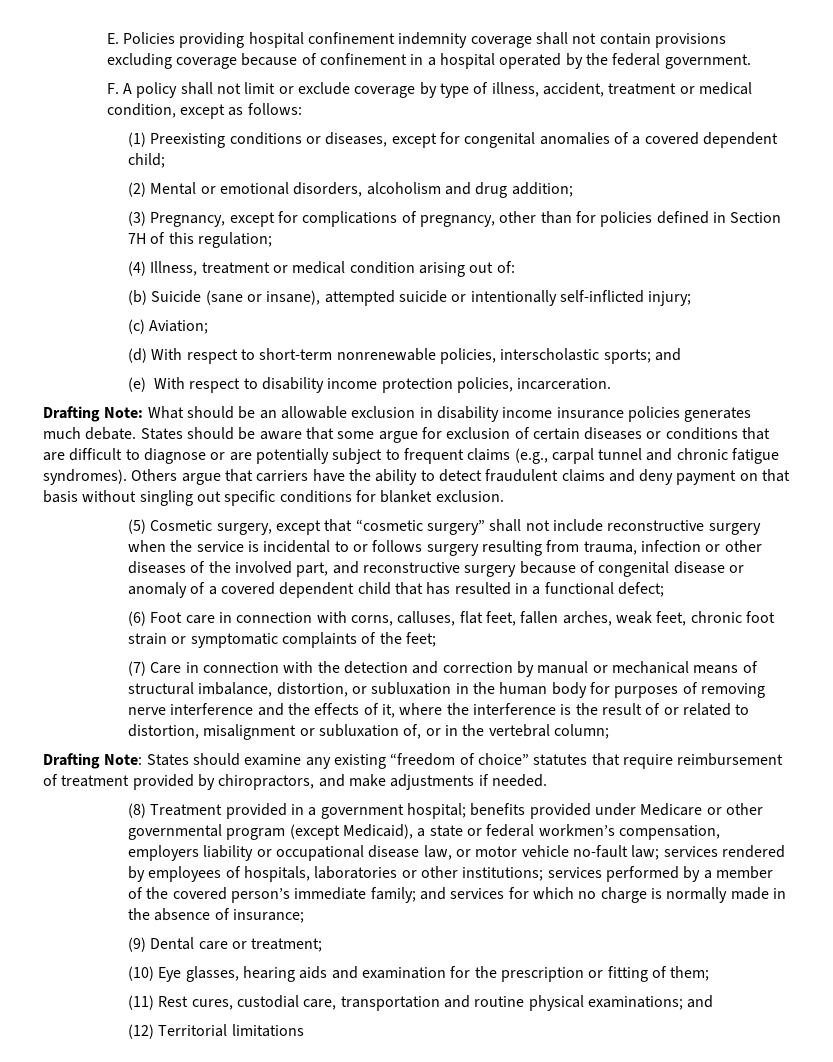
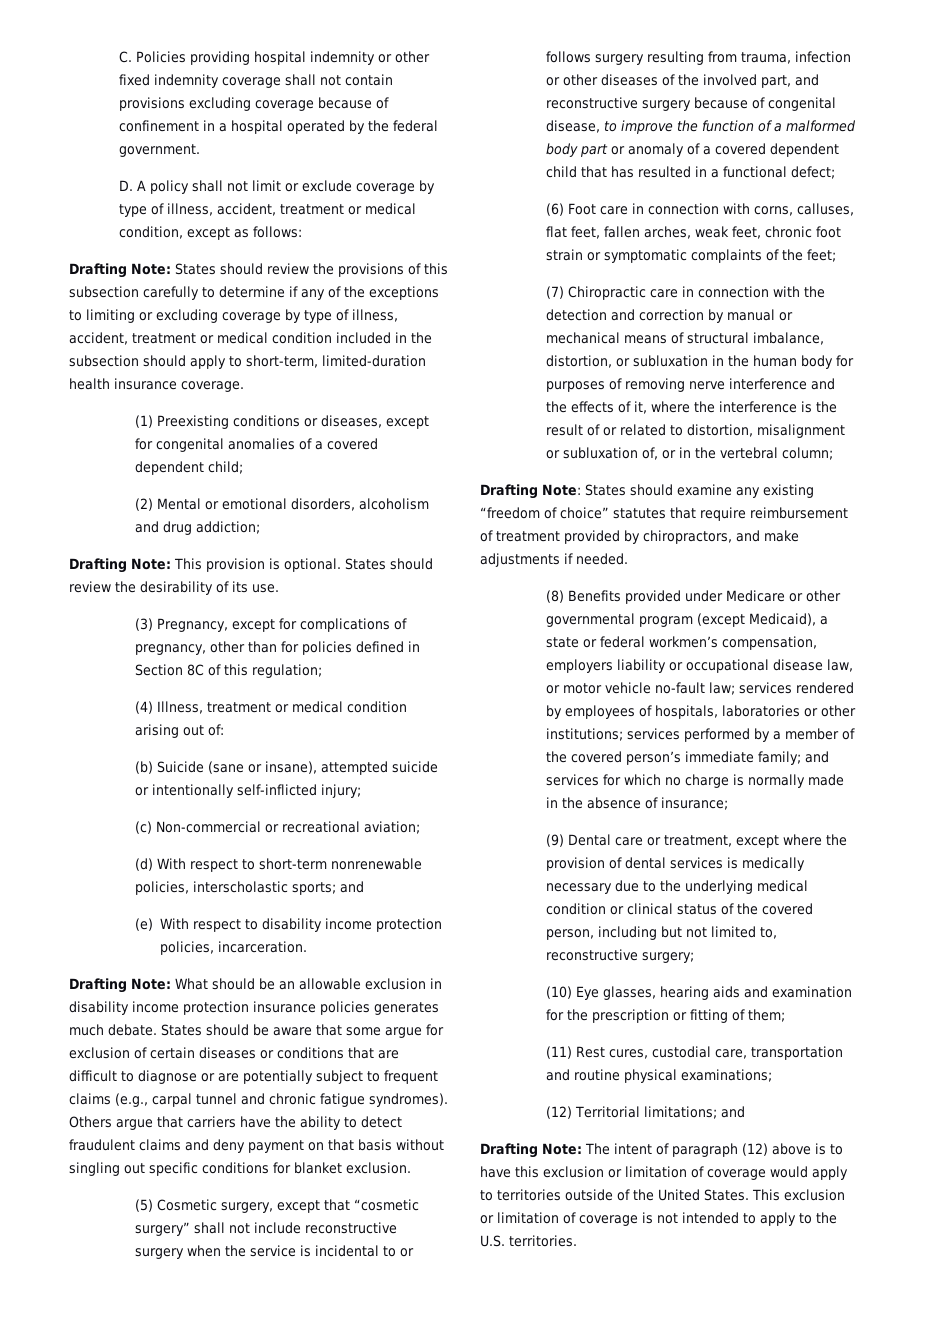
[106,33,119,44] E. -> [118,51,132,63] C.
[308,32,396,44] confinement -> [309,51,430,65] [118,74,150,86] indemnity or other fixed
[106,83,119,94] F. -> [118,180,133,191] D.
(302, 109) none -> [69,263,448,278] [69,286,439,300] [69,309,398,323] [69,332,432,345] [69,355,426,369] [69,378,244,392] // Drafting Note: States should review the provisions of this subsection carefully to determine if any of the exceptions to limiting or excluding coverage by type of illness, accident, treatment or medical condition included in the subsection should apply to short-term, limited-duration health insurance coverage.
[511,182,573,197] addition; -> [196,521,261,534] [69,558,433,573] [69,581,279,595] addiction; // Drafting Note: This provision is optional. States should review the desirability of its use.
[128,233,147,244] 7H -> [187,664,205,676] 8C
[149,320,209,334] Aviation; -> [156,821,421,834] Non-commercial or recreational aviation;
(553, 412) none -> [183,1001,249,1015] protection
[673,561,725,574] disease -> [546,120,857,134] [546,143,609,157] disease, to improve the function of a malformed body part
[150,662,182,674] Care -> [568,286,679,300] Chiropractic care
[150,803,526,819] Treatment provided in a government hospital; benefits -> [568,590,622,602] Benefits
[251,938,323,952] treatment; -> [664,834,848,848] [546,857,806,871] [546,880,809,894] [546,903,814,915] [546,926,778,940] [546,949,695,963] treatment, except where the provision of dental services is medically necessary due to the underlying medical condition or clinical status of the covered person, including but not limited to, reconstructive surgery;
[687,995,714,1008] and -> (773, 1075) none
[231,1024,304,1037] limitations -> [644,1106,746,1119] [480,1143,843,1158] [480,1166,848,1180] [480,1189,845,1201] [480,1212,837,1226] [480,1235,577,1247] limitations; and // Drafting Note: The intent of paragraph (12) above is to have this exclusion or limitation of coverage would apply to territories outside of the United States. This exclusion or limitation of coverage is not intended to apply to the U.S. territories.

